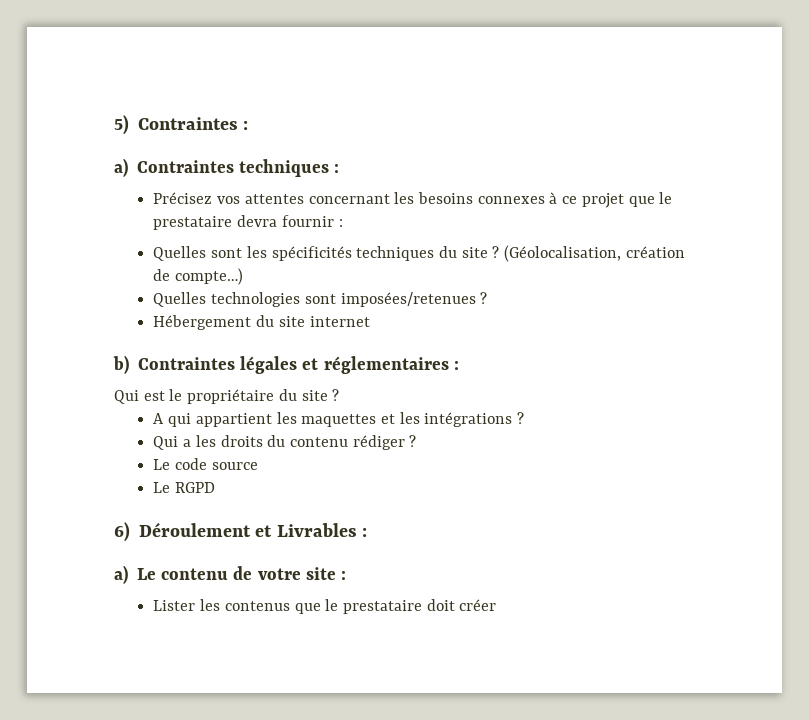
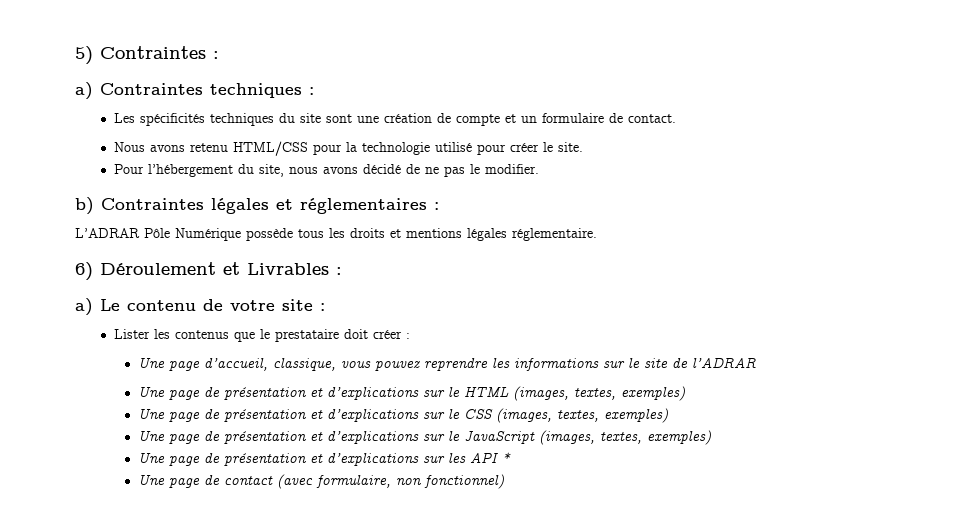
[153,192,673,208] [153,215,343,230] [153,245,685,262] [153,268,244,285] [153,292,488,307] [153,315,370,330] Précisez vos attentes concernant les besoins connexes à ce projet que le prestataire devra fournir : // Quelles sont les spécificités techniques du site ? (Géolocalisation, création de compte…) // Quelles technologies sont imposées/retenues ? // Hébergement du site internet -> [113,113,676,126] [113,141,583,156] [113,164,539,177] Les spécificités techniques du site sont une création de compte et un formulaire de contact. // Nous avons retenu HTML/CSS pour la technologie utilisé pour créer le site. // Pour l’hébergement du site, nous avons décidé de ne pas le modifier.
[114,389,340,404] [153,412,525,427] [153,435,417,450] [153,458,258,470] [153,482,216,493] Qui est le propriétaire du site ? // A qui appartient les maquettes et les intégrations ? // Qui a les droits du contenu rédiger ? // Le code source // Le RGPD -> [75,228,597,241] L’ADRAR Pôle Numérique possède tous les droits et mentions légales réglementaire.
(497, 605) none -> [405,333,410,339] [137,357,756,371] [137,386,685,401] [137,408,668,423] [137,430,711,445] [137,452,511,466] [137,474,504,489] : // Une page d’accueil, classique, vous pouvez reprendre les informations sur le site de l’ADRAR // Une page de présentation et d’explications sur le HTML (images, textes, exemples) // Une page de présentation et d’explications sur le CSS (images, textes, exemples) // Une page de présentation et d’explications sur le JavaScript (images, textes, exemples) // Une page de présentation et d’explications sur les API * // Une page de contact (avec formulaire, non fonctionnel)

